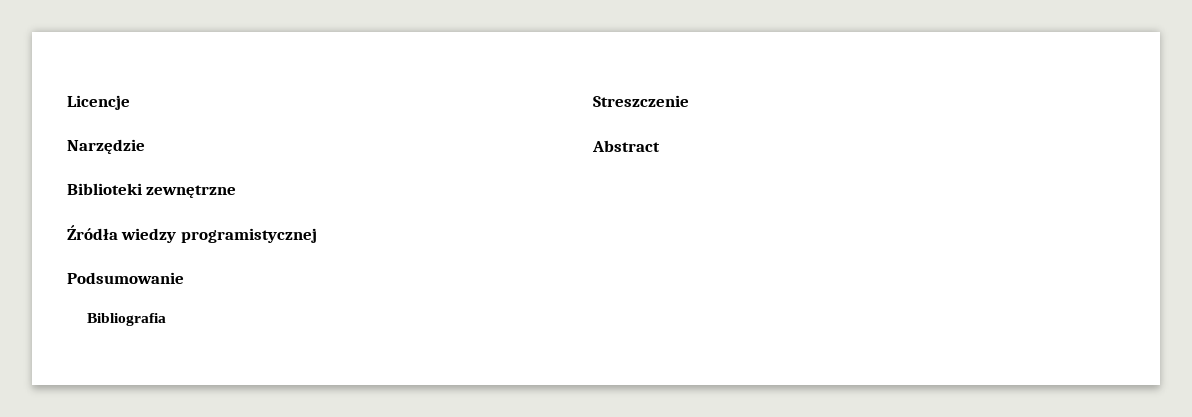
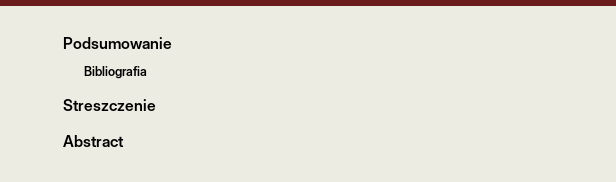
[67,95,130,110] [67,139,145,154] [67,183,237,198] [67,225,317,243] Licencje // Narzędzie // Biblioteki zewnętrzne // Źródła wiedzy programistycznej // -> (63, 43) none

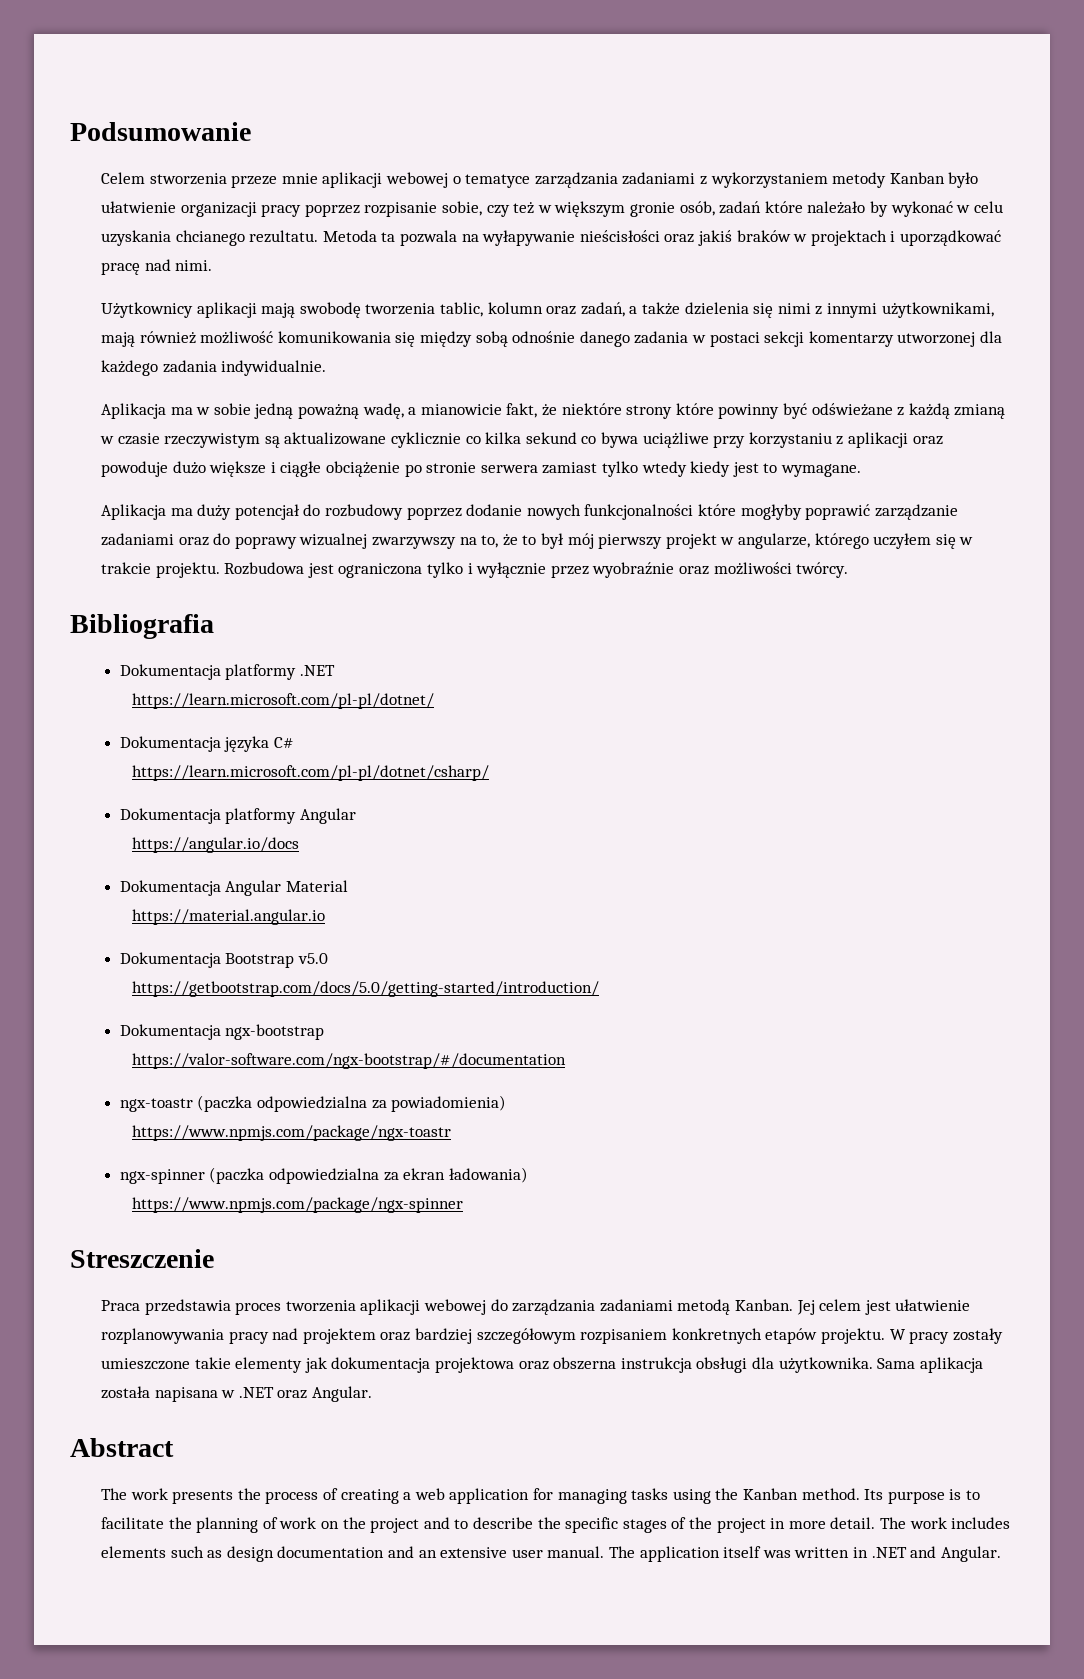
[83,66,147,79] [63,99,156,111] [63,135,124,147] Bibliografia // Streszczenie // Abstract -> [101,172,979,188] [101,201,1003,217] [101,230,1001,246] [101,259,213,275] [101,302,994,318] [101,331,1002,347] [101,360,327,376] [101,403,1006,419] [100,432,943,448] [101,461,861,477] [101,504,958,520] [101,533,974,549] [101,562,849,578] [70,614,214,639] [119,664,335,680] [132,693,435,709] [119,736,294,752] [132,765,490,781] [119,808,356,824] [132,837,300,853] [119,880,348,896] [132,909,326,925] [119,952,328,968] [132,981,600,997] [119,1024,325,1040] [132,1053,567,1069] [119,1095,507,1112] [132,1125,452,1141] [119,1167,528,1184] [132,1197,464,1213] [70,1249,214,1268] [101,1299,971,1315] [101,1328,1003,1344] [101,1357,983,1373] [101,1386,373,1402] [70,1438,174,1457] [101,1488,980,1504] [101,1517,1011,1533] [101,1546,1001,1562] Celem stworzenia przeze mnie aplikacji webowej o tematyce zarządzania zadaniami z wykorzystaniem metody Kanban było ułatwienie organizacji pracy poprzez rozpisanie sobie, czy też w większym gronie osób, zadań które należało by wykonać w celu uzyskania chcianego rezultatu. Metoda ta pozwala na wyłapywanie nieścisłości oraz jakiś braków w projektach i uporządkować pracę nad nimi. // Użytkownicy aplikacji mają swobodę tworzenia tablic, kolumn oraz zadań, a także dzielenia się nimi z innymi użytkownikami, mają również możliwość komunikowania się między sobą odnośnie danego zadania w postaci sekcji komentarzy utworzonej dla każdego zadania indywidualnie. // Aplikacja ma w sobie jedną poważną wadę, a mianowicie fakt, że niektóre strony które powinny być odświeżane z każdą zmianą w czasie rzeczywistym są aktualizowane cyklicznie co kilka sekund co bywa uciążliwe przy korzystaniu z aplikacji oraz powoduje dużo większe i ciągłe obciążenie po stronie serwera zamiast tylko wtedy kiedy jest to wymagane. // Aplikacja ma duży potencjał do rozbudowy poprzez dodanie nowych funkcjonalności które mogłyby poprawić zarządzanie zadaniami oraz do poprawy wizualnej zwarzywszy na to, że to był mój pierwszy projekt w angularze, którego uczyłem się w trakcie projektu. Rozbudowa jest ograniczona tylko i wyłącznie przez wyobraźnie oraz możliwości twórcy. // Bibliografia // Dokumentacja platformy .NET // https://learn.microsoft.com/pl-pl/dotnet/ // Dokumentacja języka C# // https://learn.microsoft.com/pl-pl/dotnet/csharp/ // Dokumentacja platformy Angular // https://angular.io/docs // Dokumentacja Angular Material // https://material.angular.io // Dokumentacja Bootstrap v5.0 // https://getbootstrap.com/docs/5.0/getting-started/introduction/ // Dokumentacja ngx-bootstrap // https://valor-software.com/ngx-bootstrap/#/documentation // ngx-toastr (paczka odpowiedzialna za powiadomienia) // https://www.npmjs.com/package/ngx-toastr // ngx-spinner (paczka odpowiedzialna za ekran ładowania) // https://www.npmjs.com/package/ngx-spinner // Streszczenie // Praca przedstawia proces tworzenia aplikacji webowej do zarządzania zadaniami metodą Kanban. Jej celem jest ułatwienie rozplanowywania pracy nad projektem oraz bardziej szczegółowym rozpisaniem konkretnych etapów projektu. W pracy zostały umieszczone takie elementy jak dokumentacja projektowa oraz obszerna instrukcja obsługi dla użytkownika. Sama aplikacja została napisana w .NET oraz Angular. // Abstract // The work presents the process of creating a web application for managing tasks using the Kanban method. Its purpose is to facilitate the planning of work on the project and to describe the specific stages of the project in more detail. The work includes elements such as design documentation and an extensive user manual. The application itself was written in .NET and Angular.

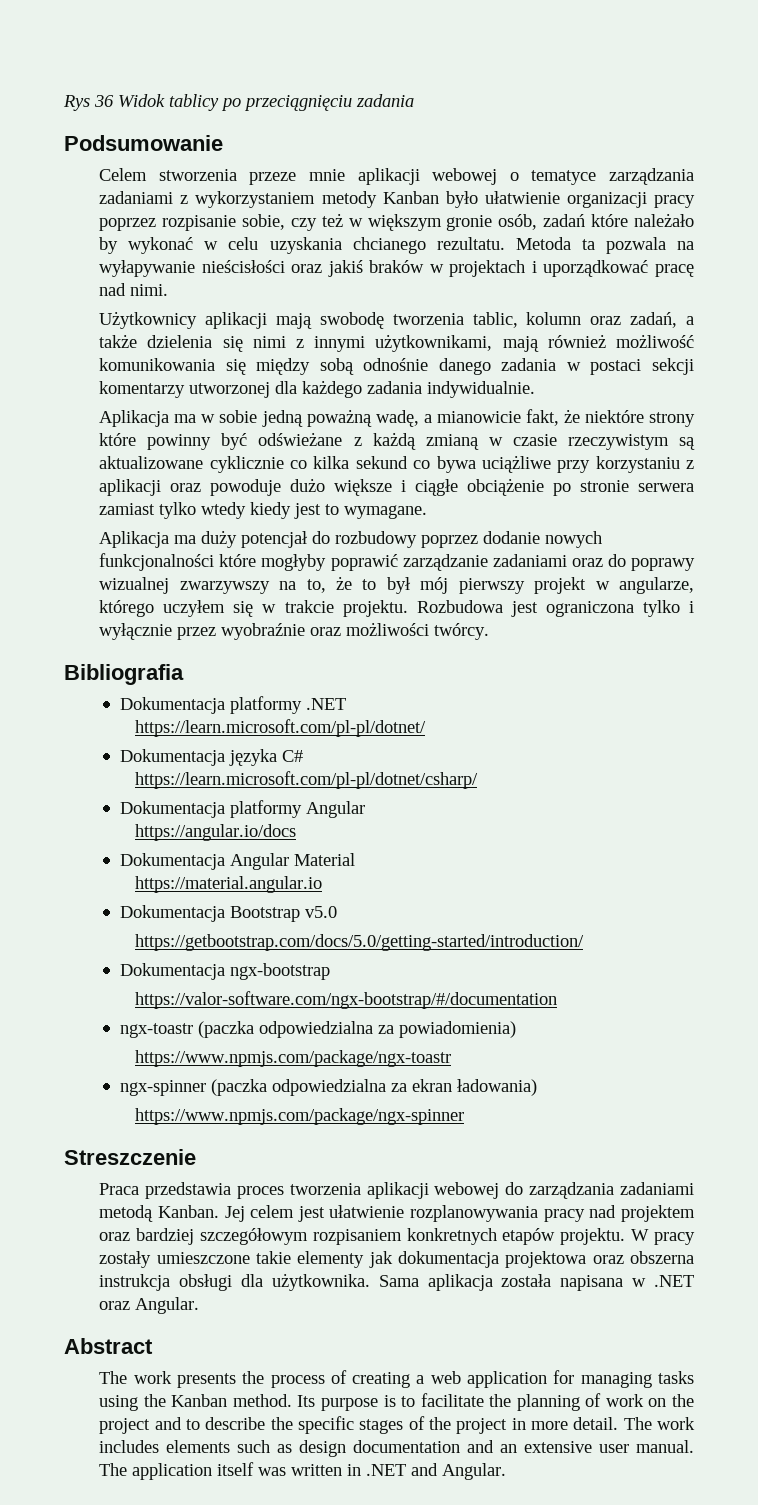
(70, 131) none -> [63,94,414,111] Rys 36 Widok tablicy po przeciągnięciu zadania //

